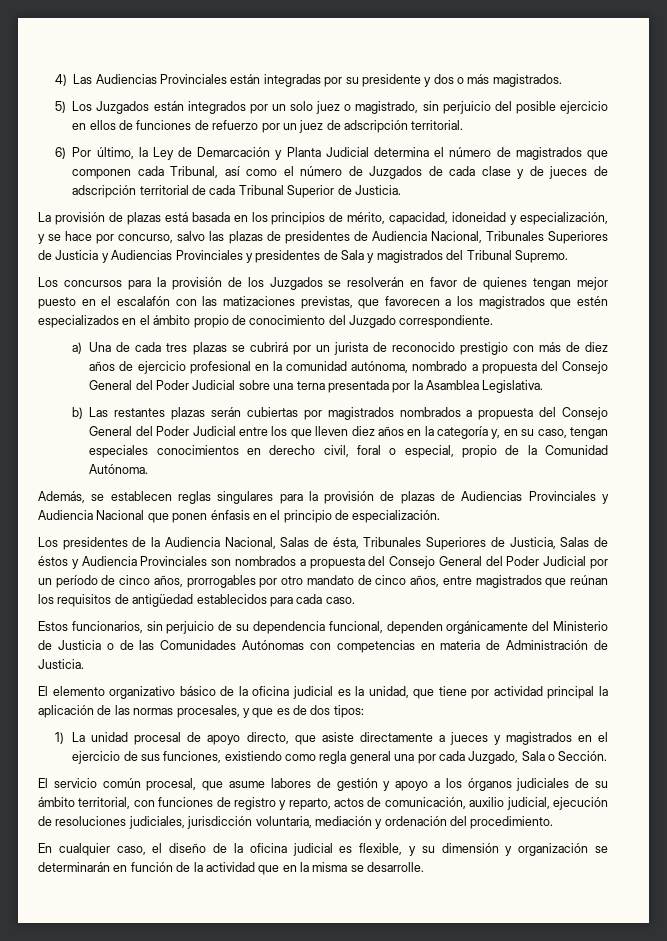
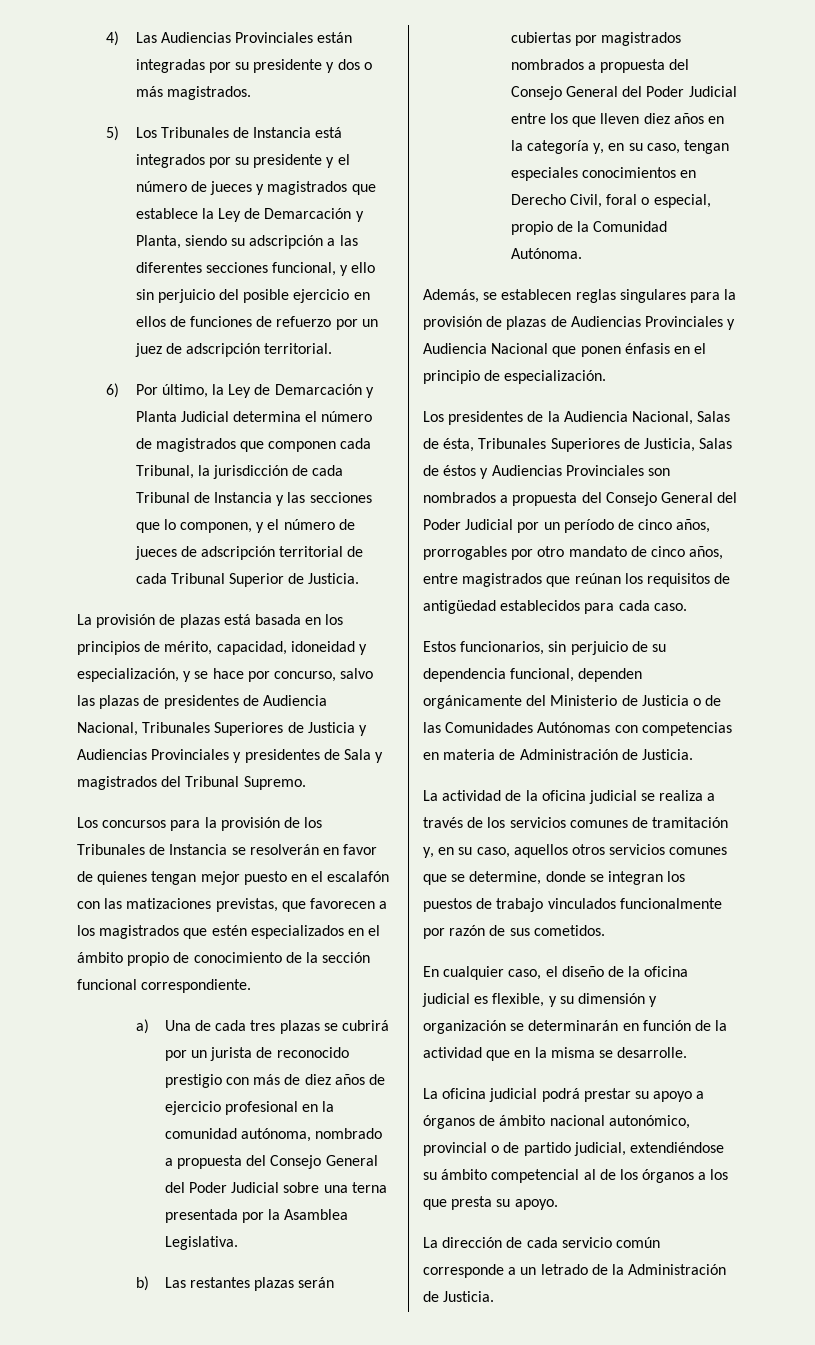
[96,101,419,114] Juzgados están integrados por un solo juez o magistrado, -> [160,127,343,138] [135,154,350,168] [135,181,376,195] [135,208,364,222] [135,235,358,249] [135,262,376,276] Tribunales de Instancia está integrados por su presidente y el número de jueces y magistrados que establece la Ley de Demarcación y Planta, siendo su adscripción a las diferentes secciones funcional, y ello
[224,166,525,179] así como el número de Juzgados de cada clase y -> [197,465,344,479] [135,492,372,506] [135,519,335,533] la jurisdicción de cada Tribunal de Instancia y las secciones que lo componen, y el número
[269,277,323,290] Juzgados -> [77,844,228,855] Tribunales de Instancia
[328,315,396,328] del Juzgado -> [285,952,371,963] [77,979,137,990] de la sección funcional
[269,445,349,457] derecho civil, -> [510,194,603,208] Derecho Civil,
[81,556,137,566] Audiencia -> [491,465,562,476] Audiencias
[38,686,608,699] [38,705,364,718] [55,732,608,745] [72,751,608,764] [38,778,608,791] [38,797,608,810] [38,816,554,829] El elemento organizativo básico de la oficina judicial es la unidad, que tiene por actividad principal la aplicación de las normas procesales, y que es de dos tipos: // 1) La unidad procesal de apoyo directo, que asiste directamente a jueces y magistrados en el ejercicio de sus funciones, existiendo como regla general una por cada Juzgado, Sala o Sección. // El servicio común procesal, que asume labores de gestión y apoyo a los órganos judiciales de su ámbito territorial, con funciones de registro y reparto, actos de comunicación, auxilio judicial, ejecución de resoluciones judiciales, jurisdicción voluntaria, mediación y ordenación del procedimiento. -> [423,790,716,804] [423,817,729,828] [423,844,728,858] [423,871,686,885] [423,898,722,912] [423,925,605,939] La actividad de la oficina judicial se realiza a través de los servicios comunes de tramitación y, en su caso, aquellos otros servicios comunes que se determine, donde se integran los puestos de trabajo vinculados funcionalmente por razón de sus cometidos.
(425, 867) none -> [423,1088,705,1102] [423,1115,690,1129] [423,1142,724,1156] [423,1169,729,1183] [423,1196,558,1210] [423,1237,660,1248] [423,1264,727,1278] [423,1291,495,1302] // La oficina judicial podrá prestar su apoyo a órganos de ámbito nacional autonómico, provincial o de partido judicial, extendiéndose su ámbito competencial al de los órganos a los que presta su apoyo. // La dirección de cada servicio común corresponde a un letrado de la Administración de Justicia.

